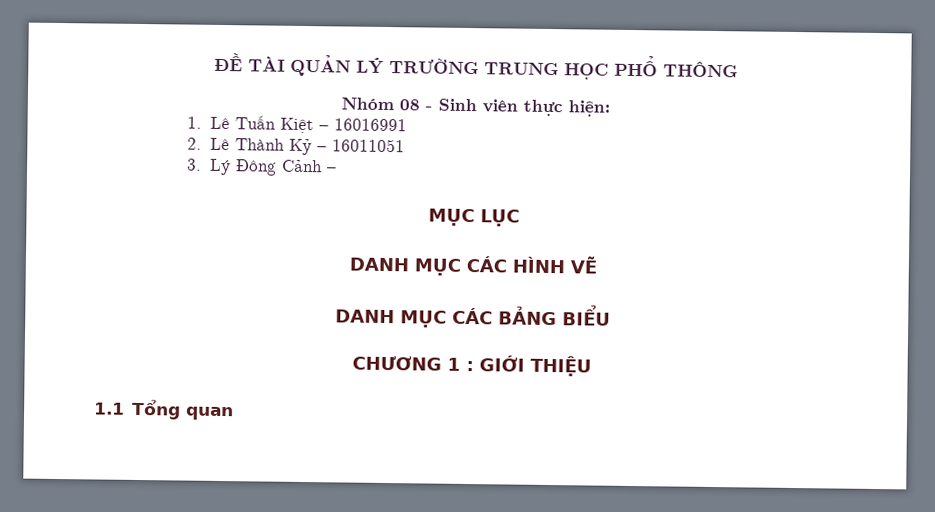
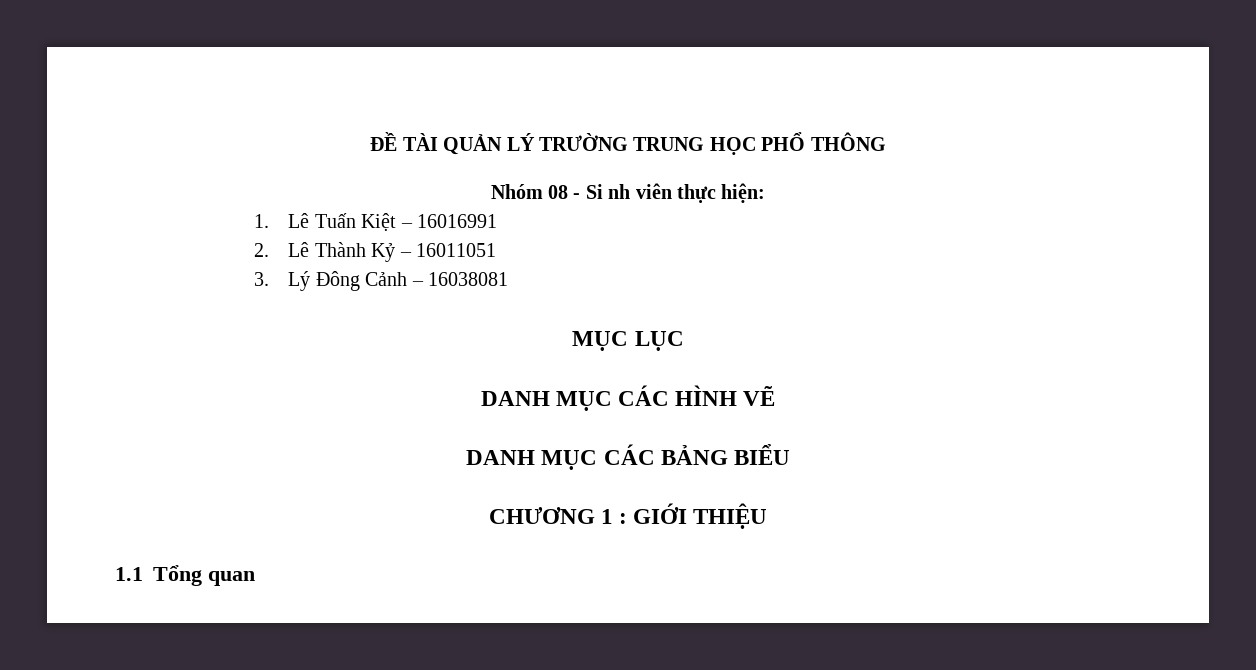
[437,98,477,112] Sinh -> [585,184,631,199] Si nh
(337, 170) none -> [428,272,509,286] 16038081

